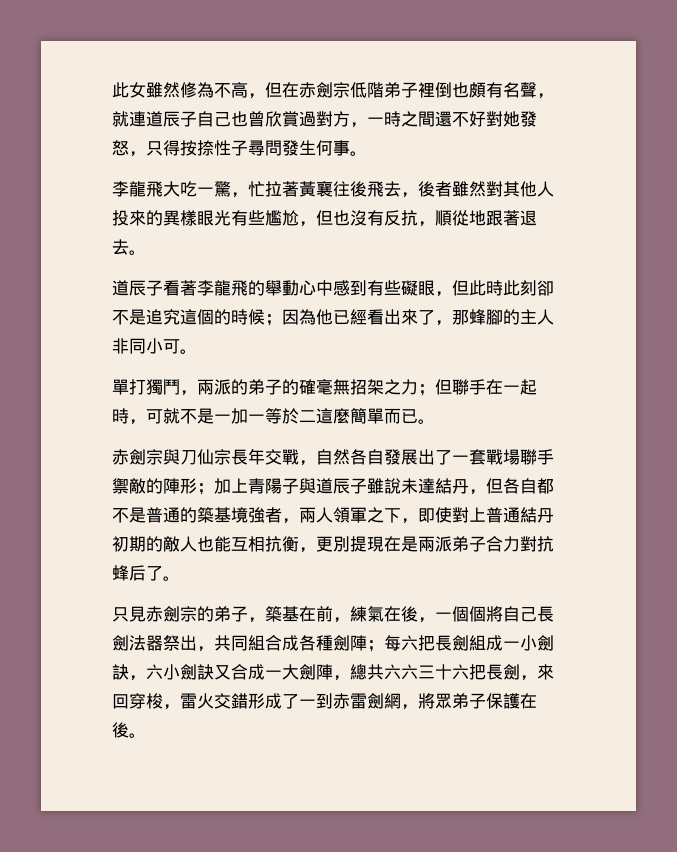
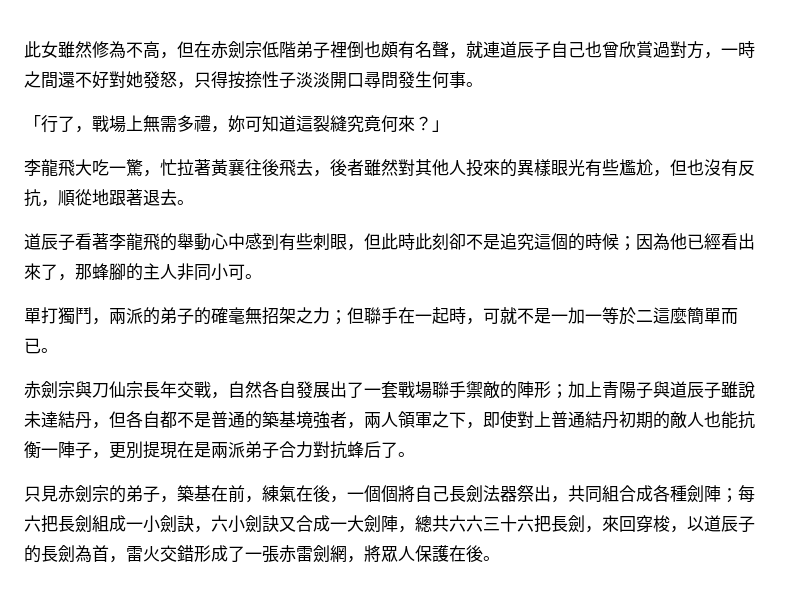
(248, 148) none -> [296,72,364,89] 淡淡開口
(367, 153) none -> [24,115,449,133] // 「行了，戰場上無需多禮，妳可知道這裂縫究竟何來？」
[401,280,418,296] 礙 -> [313,233,330,251] 刺
[231,536,299,552] 互相抗衡 -> [738,411,755,429] [24,441,92,459] 抗衡一陣子
(180, 707) none -> [687,515,755,533] [24,545,126,563] 以道辰子的長劍為首，
[316,693,333,709] 到 -> [262,545,279,563] 張
[452,693,486,709] 弟子 -> [398,546,415,561] 人

